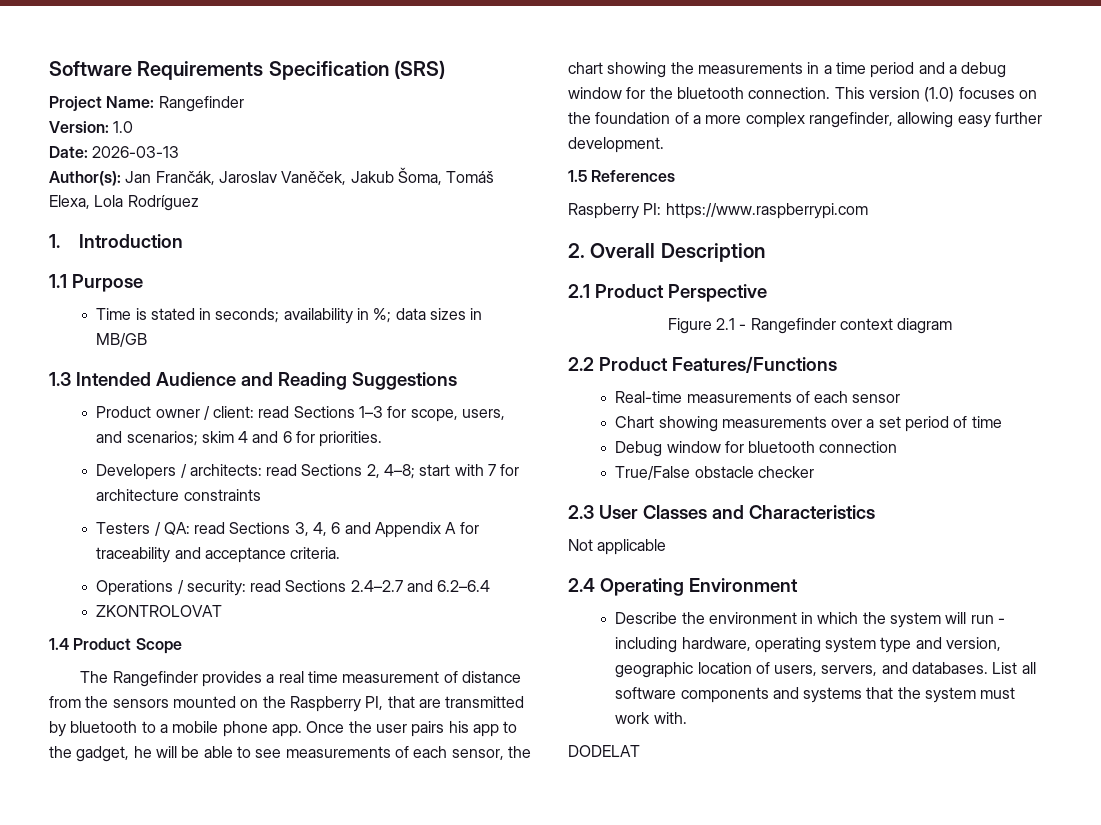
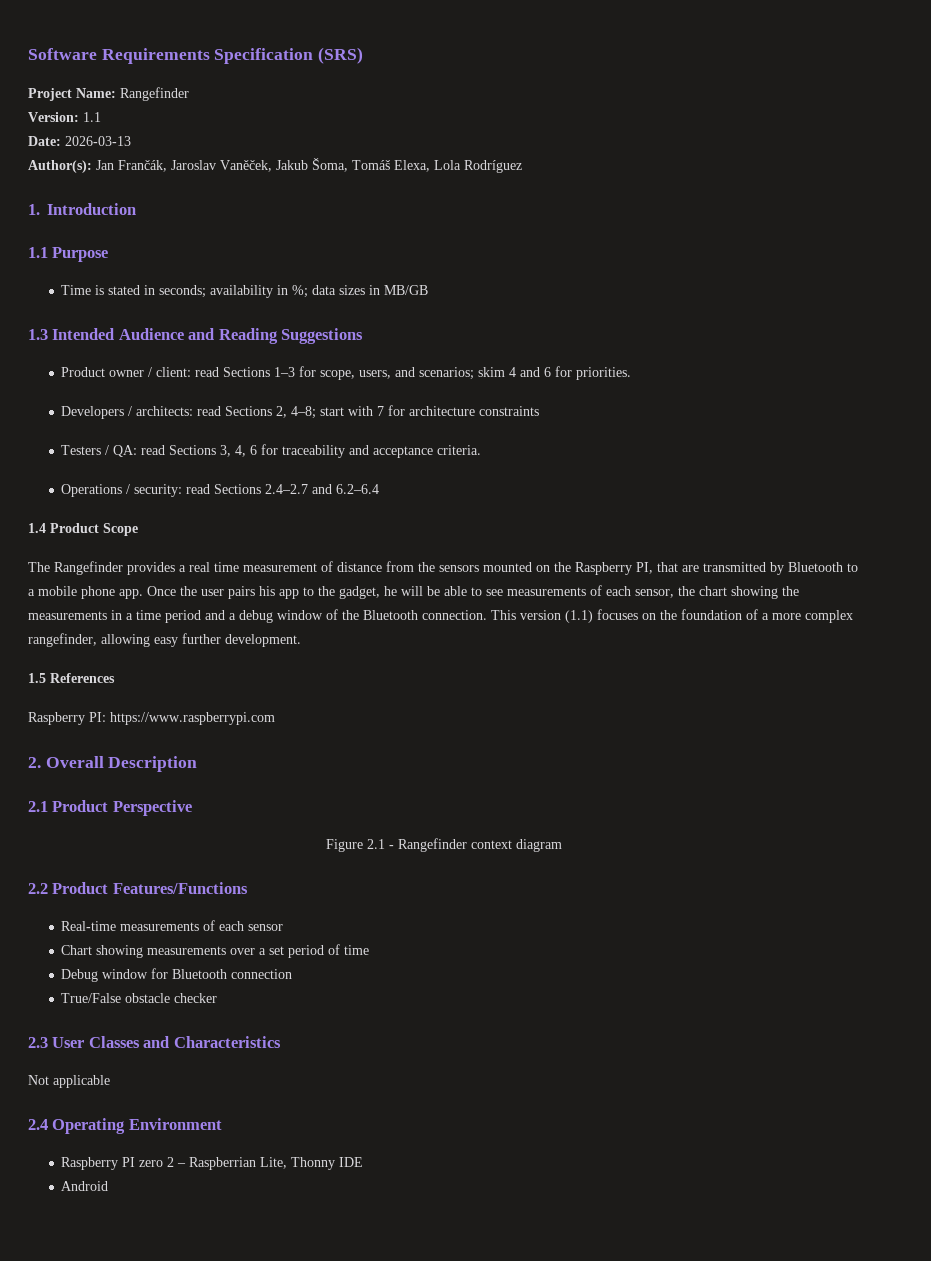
[113,121,134,133] 1.0 -> [83,112,101,122] 1.1
[344,522,457,538] and Appendix A -> (258, 450) none
[96,605,223,617] // ZKONTROLOVAT -> (380, 489) none
[70,721,138,733] bluetooth -> [788,562,843,572] Bluetooth
[626,87,744,99] for the bluetooth -> [326,609,418,620] of the Bluetooth
[924,87,955,102] (1.0) -> [565,610,593,623] (1.1)
[748,441,816,453] bluetooth -> [172,969,228,979] Bluetooth
[615,612,1006,628] [615,637,1002,653] [615,662,1036,678] [615,687,1016,703] [615,712,687,724] [568,745,640,757] Describe the environment in which the system will run - including hardware, operating system type and version, geographic location of users, servers, and databases. List all software components and systems that the system must work with. // DODELAT -> [61,1157,364,1170] [61,1181,109,1191] Raspberry PI zero 2 – Raspberrian Lite, Thonny IDE // Android

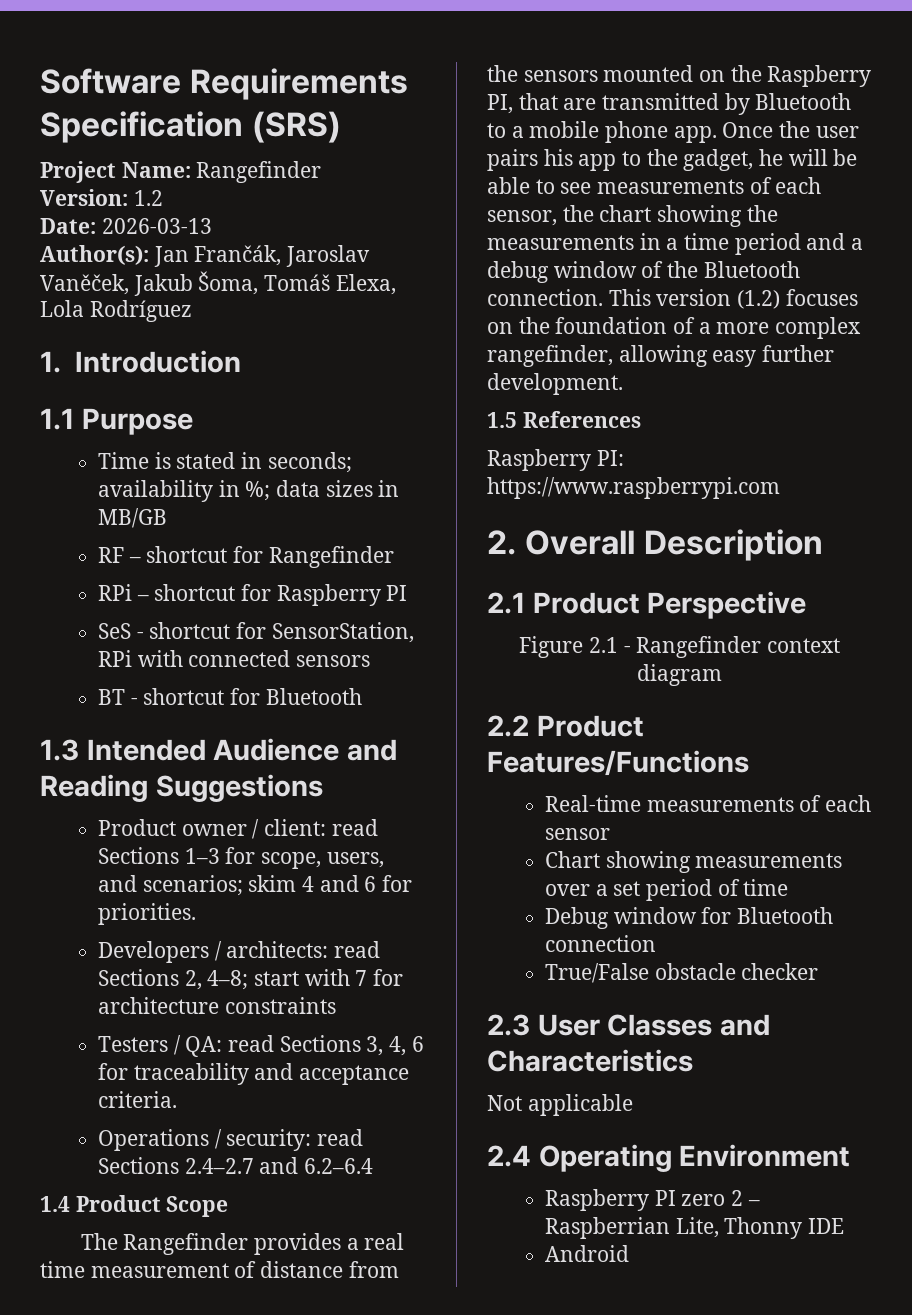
[83,112,101,122] 1.1 -> [133,190,163,206] 1.2
(429, 290) none -> [97,546,394,568] [97,584,408,606] [97,622,414,643] [97,650,370,667] [97,688,362,705] // RF – shortcut for Rangefinder // RPi – shortcut for Raspberry PI // SeS - shortcut for SensorStation, RPi with connected sensors // BT - shortcut for Bluetooth
[565,610,593,623] (1.1) -> [737,290,781,309] (1.2)

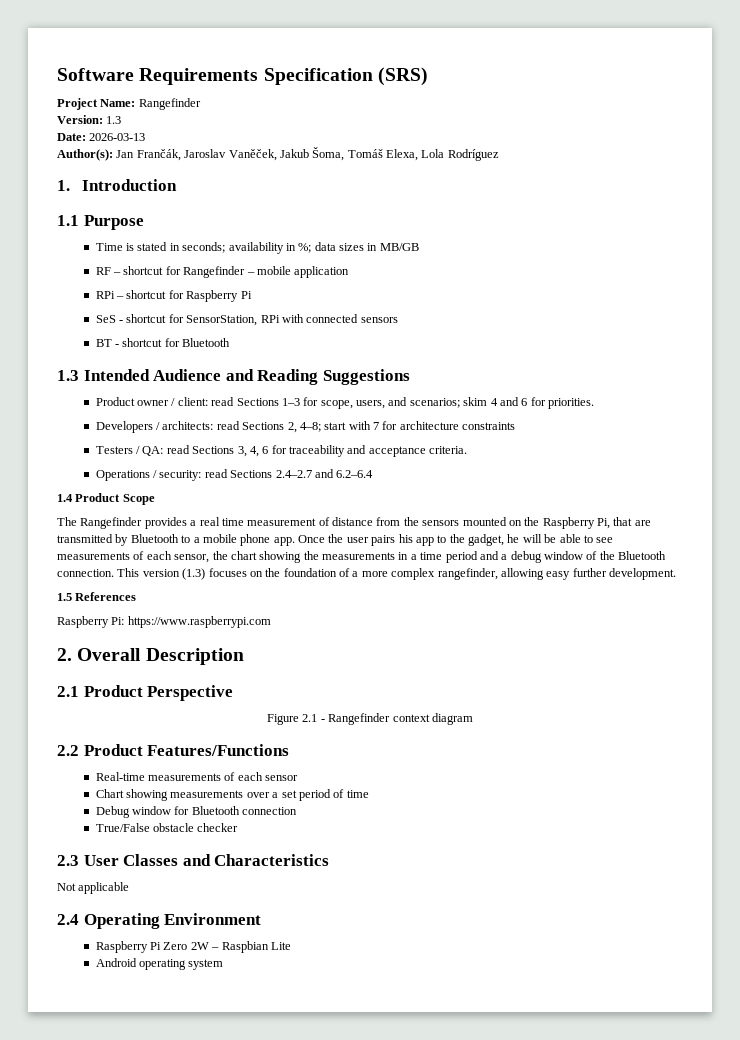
[133,190,163,206] 1.2 -> [106,116,122,124] 1.3
(394, 557) none -> [246,266,350,278] – mobile application
[386,585,408,601] PI -> [240,291,252,299] Pi
[487,94,513,114] PI, -> [597,518,610,529] Pi,
[737,290,781,309] (1.2) -> [182,568,206,580] (1.3)
[596,450,624,466] PI: -> [111,617,125,625] Pi:
[654,1190,760,1206] [544,1217,844,1239] PI zero 2 – Raspberrian Lite, Thonny IDE -> [150,941,291,953] Pi Zero 2W – Raspbian Lite
(629, 1253) none -> [139,959,224,970] operating system

